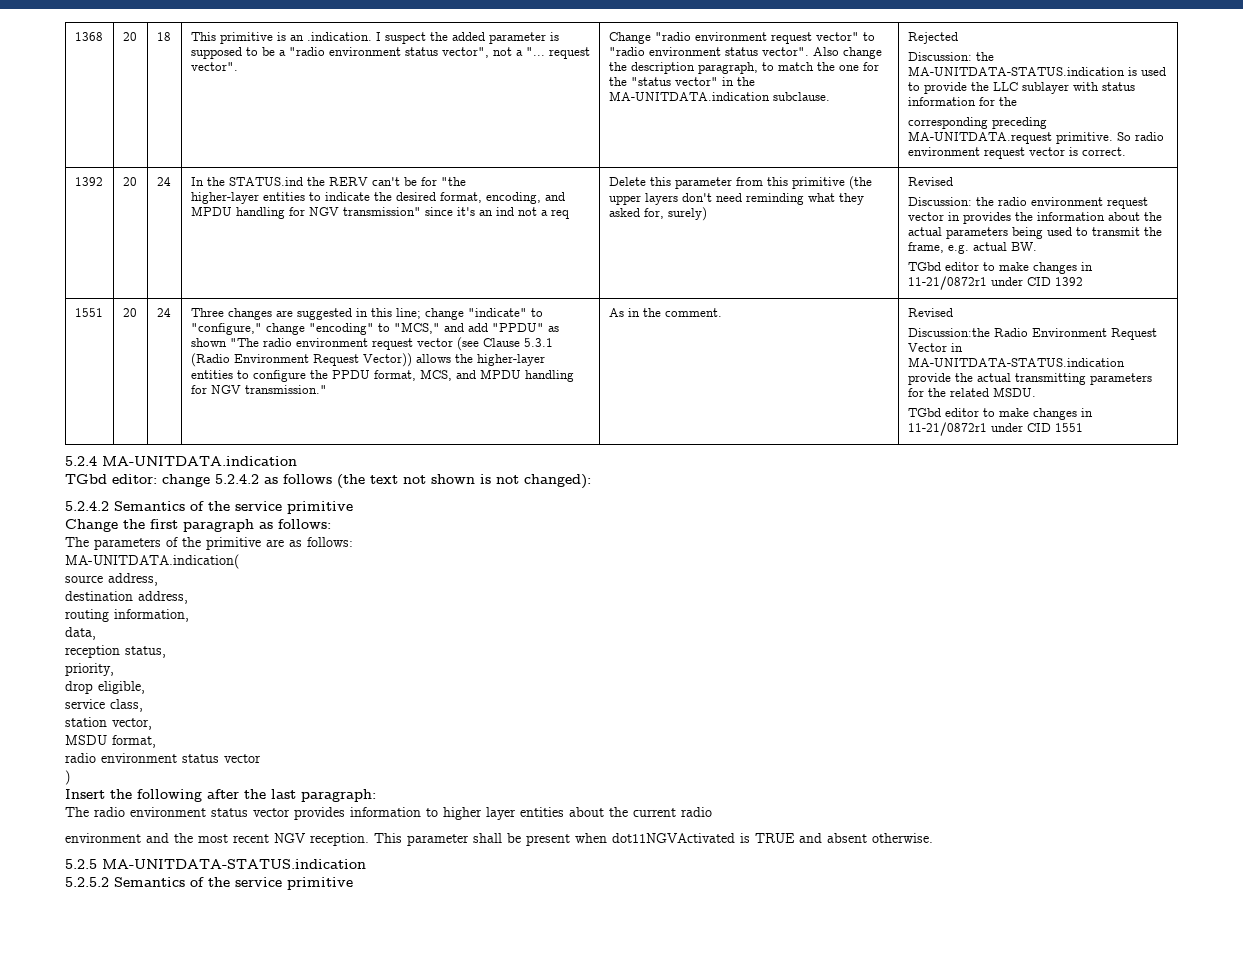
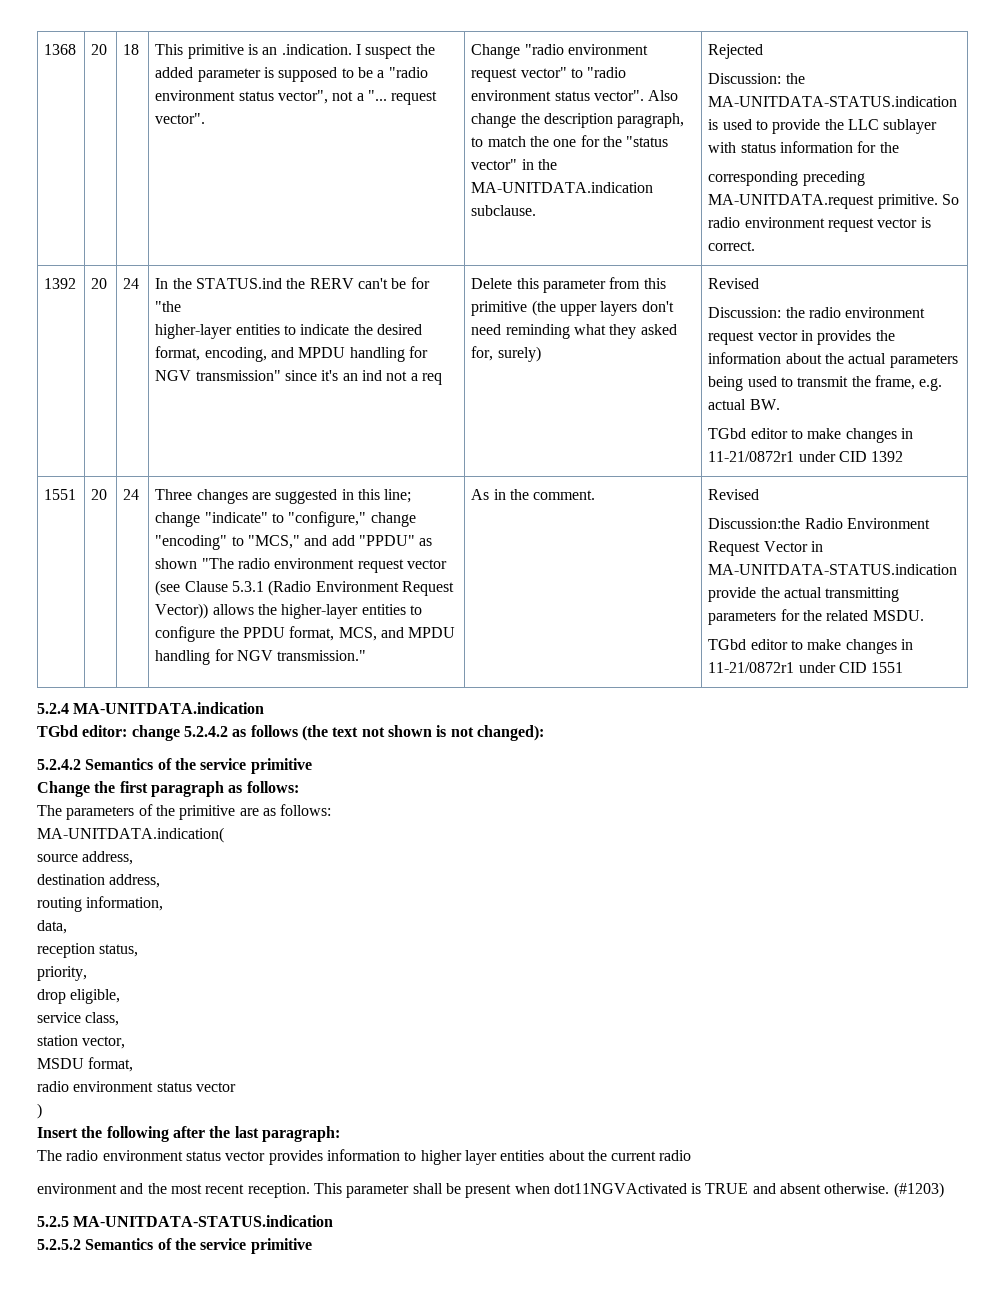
[274,833,306,843] NGV -> (245, 1189) none
(933, 838) none -> [893,1182,944,1198] (#1203)

